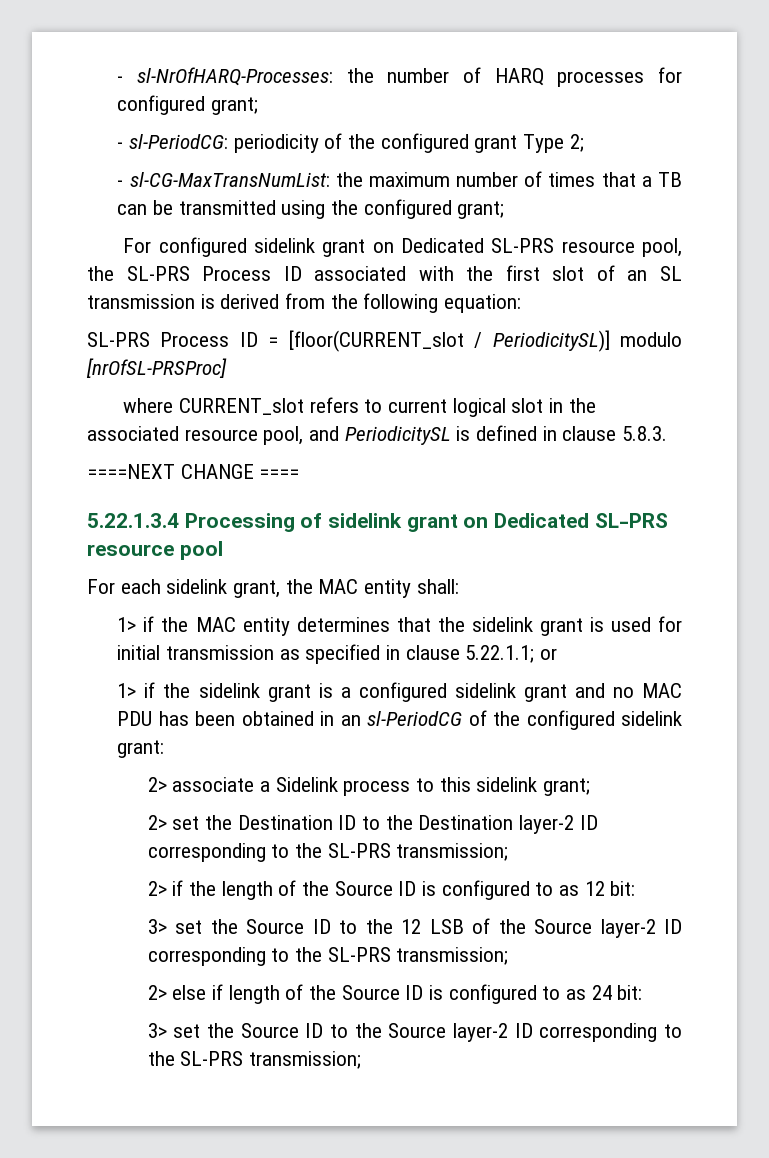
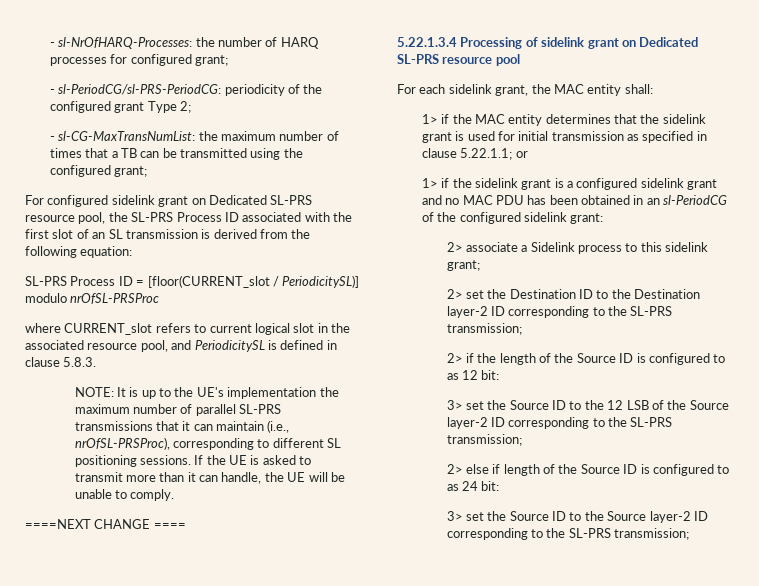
[129,134,229,149] sl-PeriodCG: -> [58,84,222,95] sl-PeriodCG/sl-PRS-PeriodCG:
[86,358,227,378] [nrOfSL-PRSProc] -> [70,293,160,304] nrOfSL-PRSProc
(668, 433) none -> [74,387,339,399] [74,404,282,416] [74,420,290,433] [74,437,342,450] [74,455,312,467] [74,472,345,484] [74,489,175,501] // NOTE: It is up to the UE's implementation the maximum number of parallel SL-PRS transmissions that it can maintain (i.e., nrOfSL-PRSProc), corresponding to different SL positioning sessions. If the UE is asked to transmit more than it can handle, the UE will be unable to comply.

